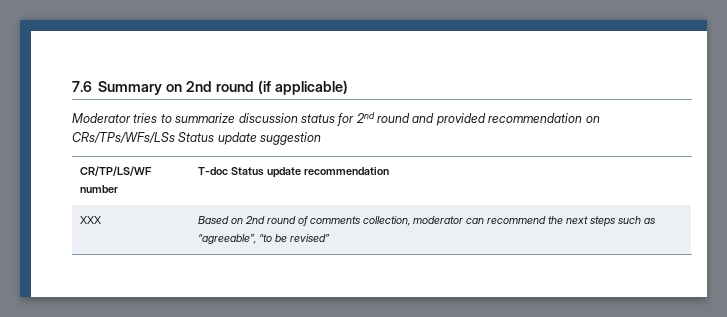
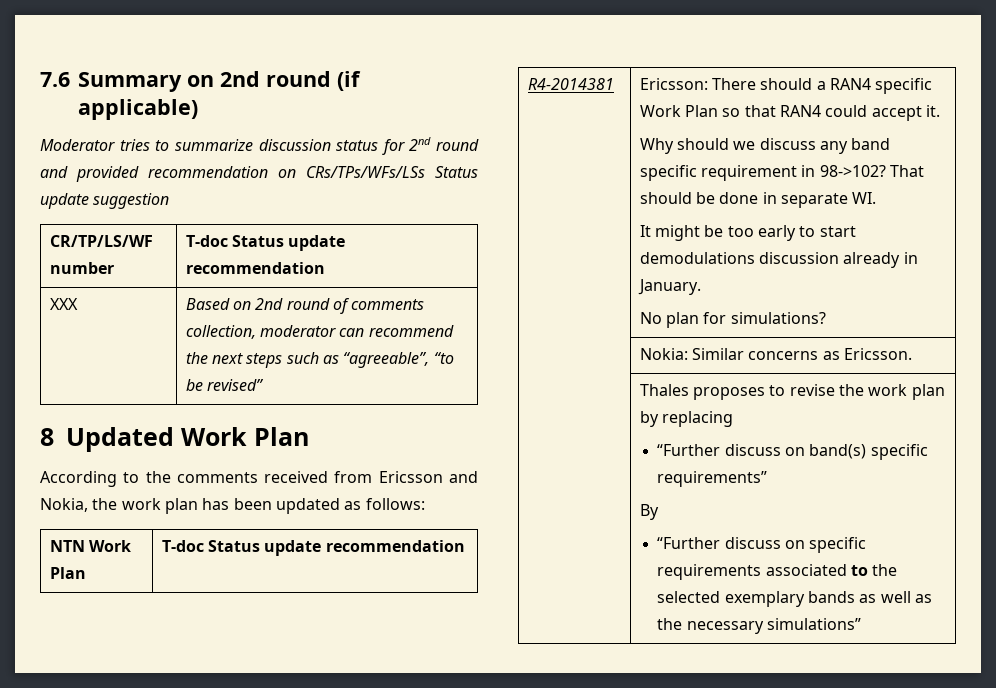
(330, 238) none -> [40,427,310,452] [40,471,478,487] [40,498,425,514] [49,540,132,552] [49,567,86,579] [161,540,465,556] [527,78,614,90] [639,78,933,94] [639,105,941,121] [639,138,891,154] [639,165,925,181] [639,192,877,208] [639,225,856,241] [639,252,918,268] [637,279,701,295] [639,312,826,328] [639,348,913,360] [639,384,945,400] [639,411,734,427] [657,444,928,460] [657,471,768,487] [639,504,659,520] [657,537,867,553] [657,564,898,580] [657,591,933,607] [657,618,862,634] // 8 Updated Work Plan // According to the comments received from Ericsson and Nokia, the work plan has been updated as follows: // NTN Work Plan | T-doc Status update recommendation // R4-2014381 | Ericsson: There should a RAN4 specific Work Plan so that RAN4 could accept it. // Why should we discuss any band specific requirement in 98->102? That should be done in separate WI. // It might be too early to start demodulations discussion already in January. // No plan for simulations? // | Nokia: Similar concerns as Ericsson. // | Thales proposes to revise the work plan by replacing // “Further discuss on band(s) specific requirements” // By // “Further discuss on specific requirements associated to the selected exemplary bands as well as the necessary simulations”

